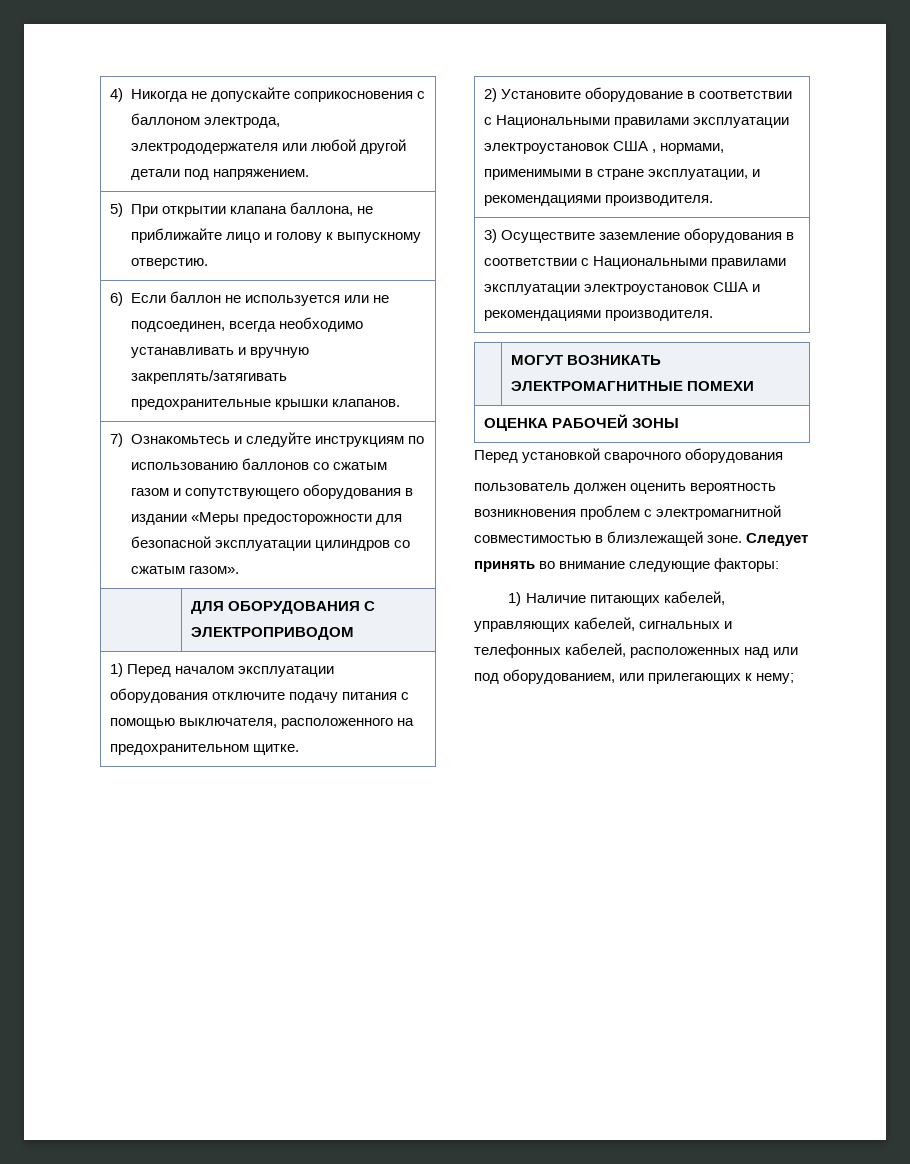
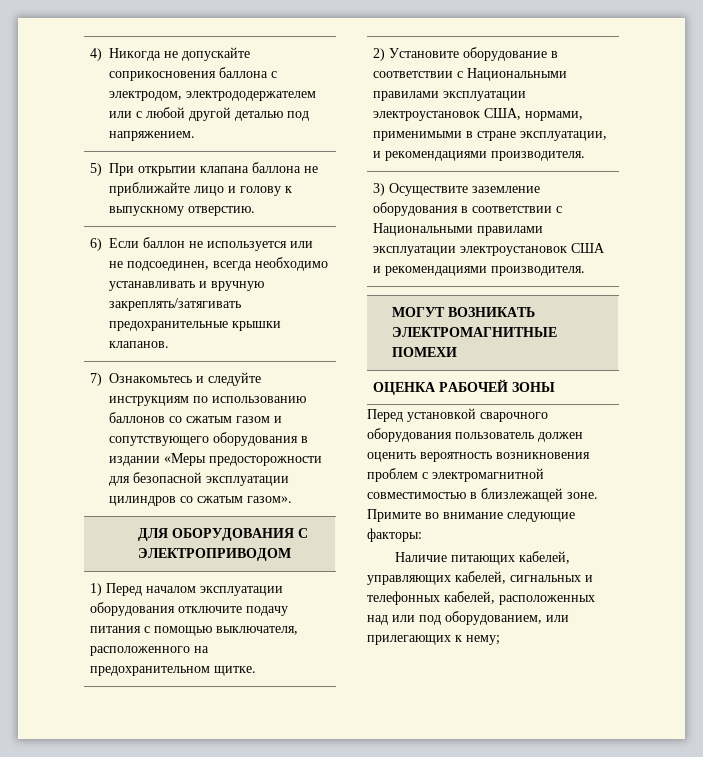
[416,91,425,99] [130,113,280,128] [130,143,307,154] с баллоном электрода, электрододержателя или -> [219,67,278,78] [109,91,317,101] [109,111,143,118] баллона с электродом, электрододержателем или с
[130,169,180,180] детали -> [235,111,284,121] деталью
[289,202,353,216] баллона, -> [252,162,302,173] баллона
[613,141,657,153] США , -> [484,108,522,120] США,
(784, 455) // -> (452, 435) none
[746,533,809,546] [474,561,535,572] Следует принять -> [367,509,421,522] Примите
[508,592,522,606] 1) -> (422, 535) none

